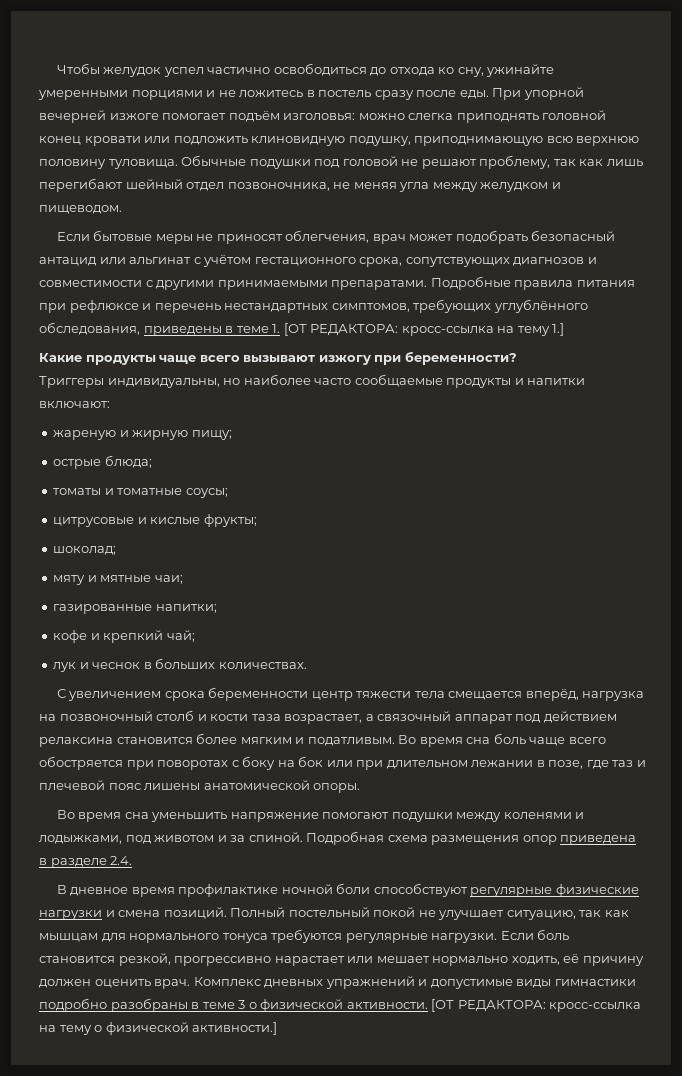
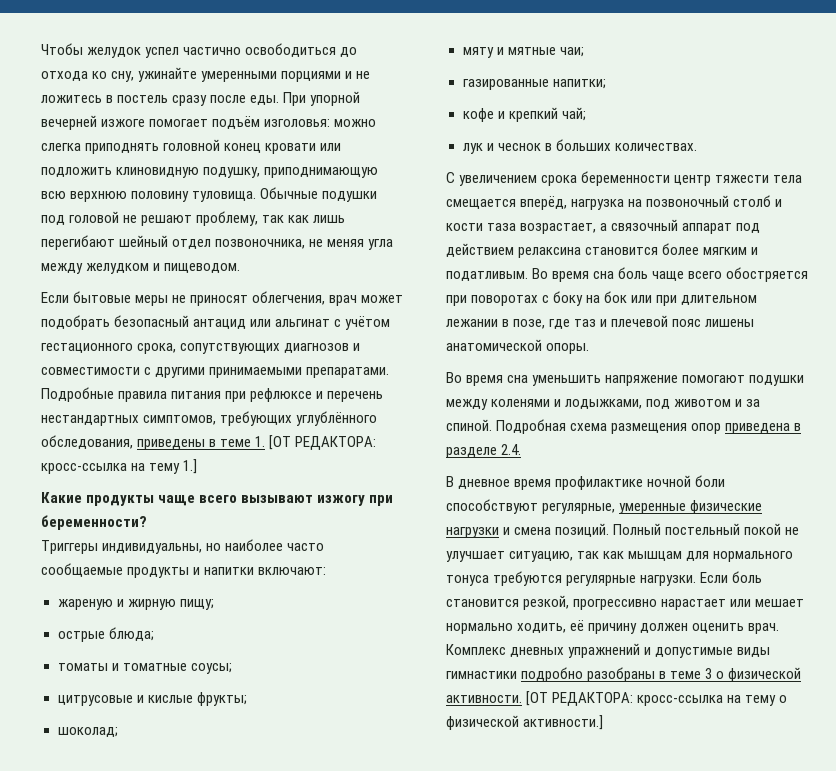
[470,887,553,897] регулярные -> [542,503,687,514] регулярные, умеренные

